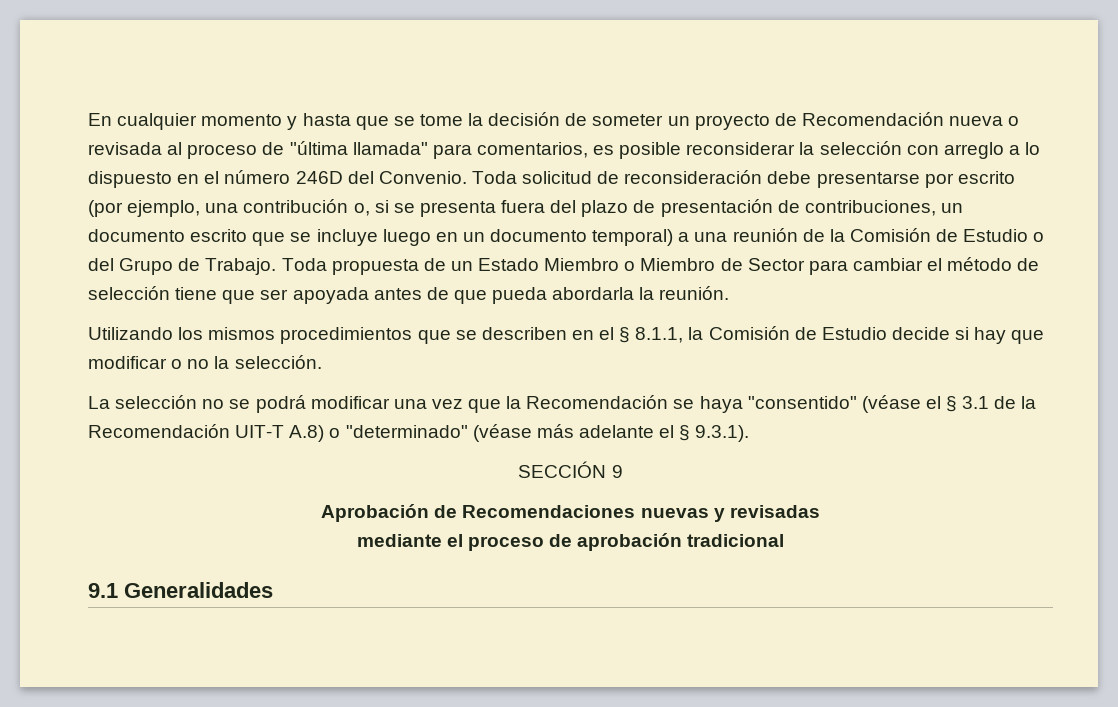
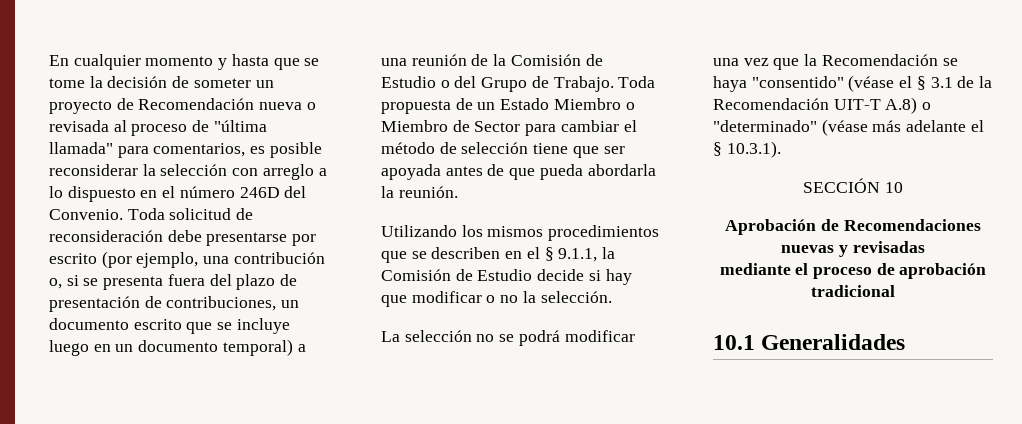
[635,327,684,343] 8.1.1, -> [558,248,598,262] 9.1.1,
[695,425,750,442] 9.3.1). -> [726,141,781,158] 10.3.1).
[611,465,623,478] 9 -> [884,182,903,193] 10
[88,583,118,598] 9.1 -> [713,335,755,350] 10.1

